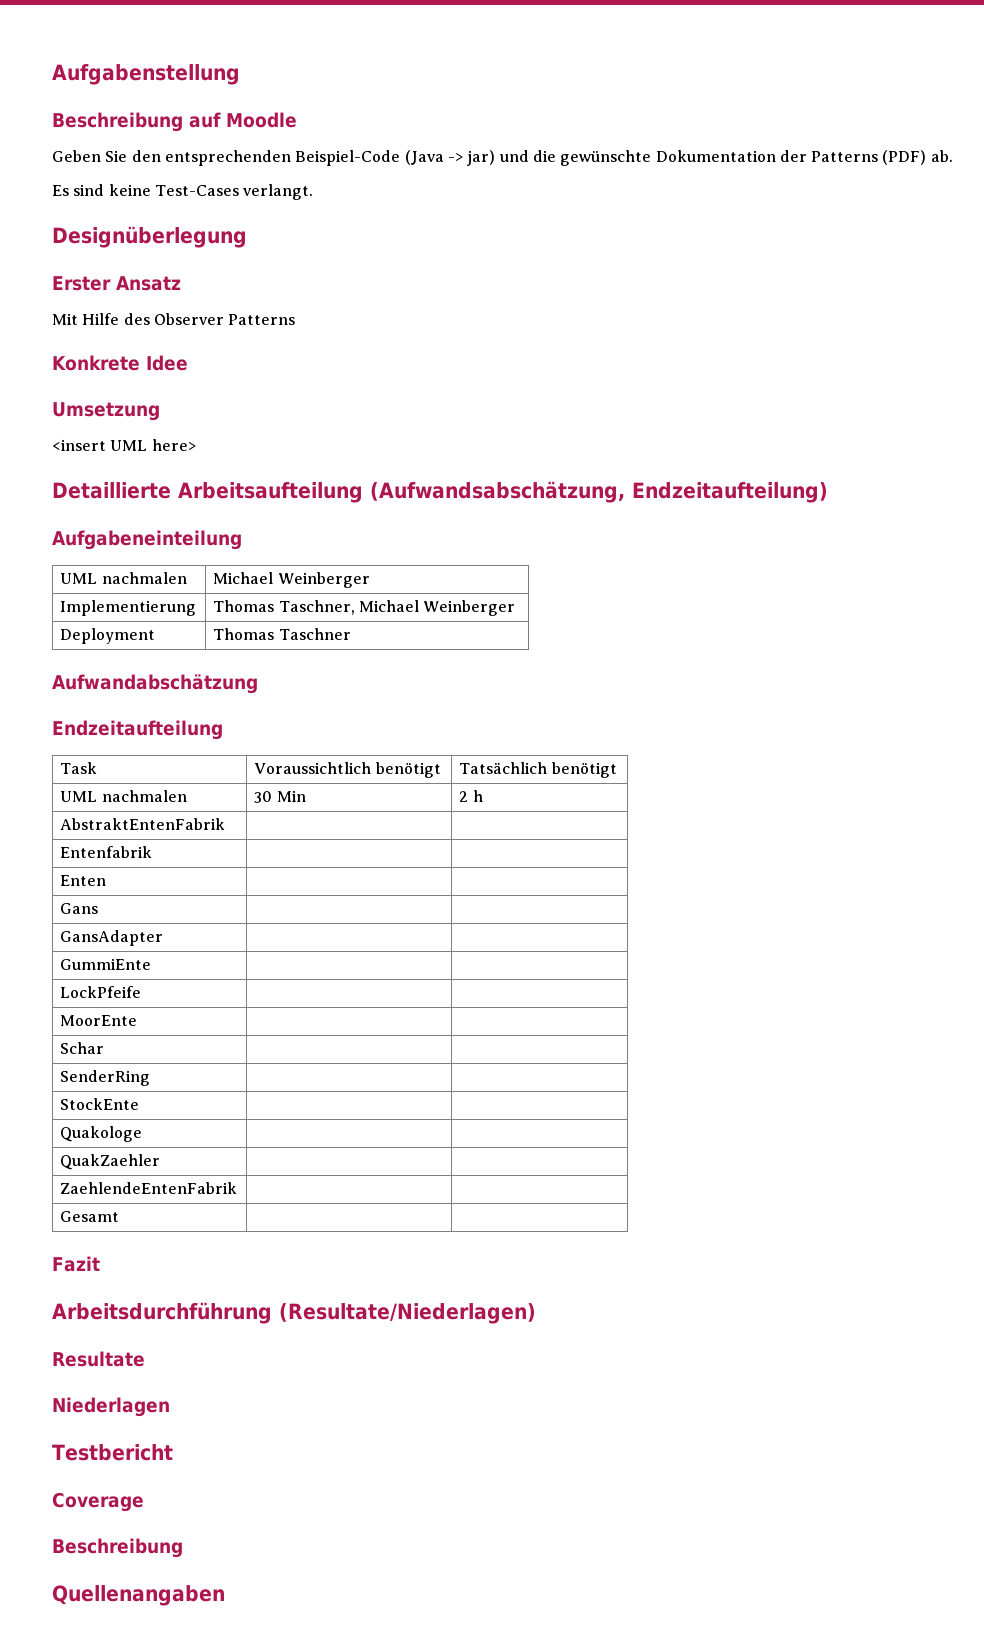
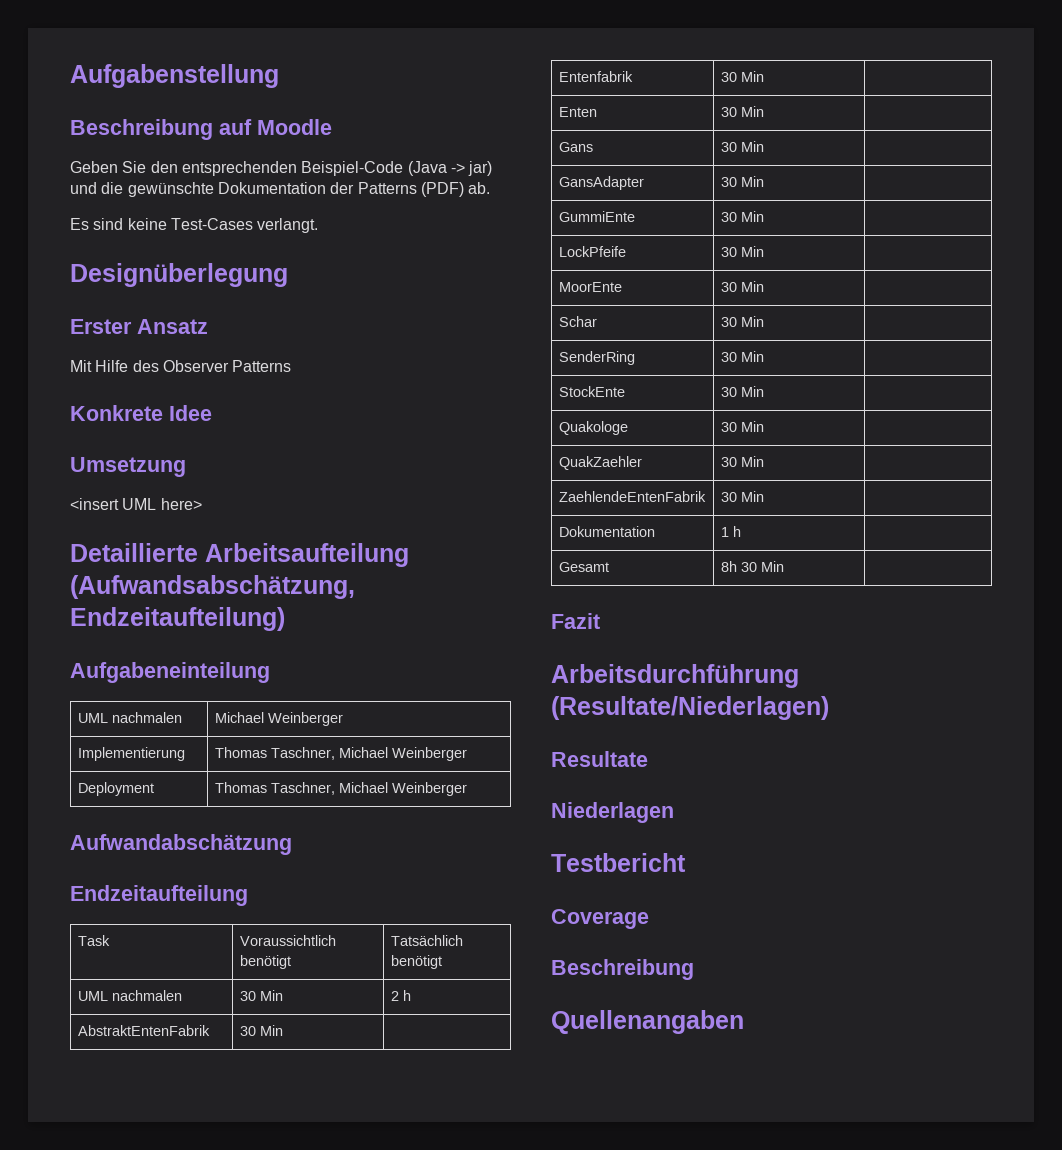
[278,628,351,640] Taschner -> [270,782,467,796] Taschner, Michael Weinberger
(226, 824) none -> [239,1025,283,1036] 30 Min
(153, 852) none -> [720,71,764,82] 30 Min
(107, 880) none -> [720,106,764,117] 30 Min
(99, 908) none -> [720,141,764,152] 30 Min
(164, 938) none -> [720,176,764,187] 30 Min
(152, 964) none -> [720,211,764,222] 30 Min
(142, 992) none -> [720,246,764,257] 30 Min
(138, 1020) none -> [720,281,764,292] 30 Min
(105, 1048) none -> [720,316,764,327] 30 Min
(151, 1078) none -> [720,351,764,362] 30 Min
(140, 1104) none -> [720,386,764,397] 30 Min
(143, 1134) none -> [720,421,764,432] 30 Min
(161, 1162) none -> [720,456,764,467] 30 Min
[60,1211,120,1222] | // Gesamt | -> [720,491,764,502] [558,526,655,537] [720,526,741,537] [558,562,609,572] [720,561,784,572] 30 Min | // Dokumentation | 1 h | // Gesamt | 8h 30 Min

